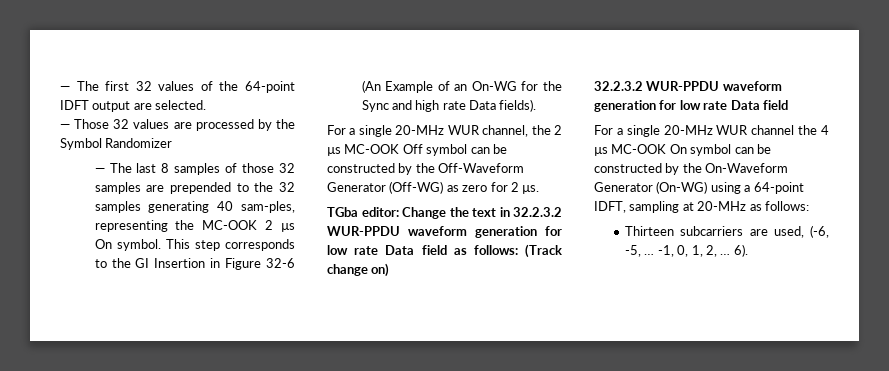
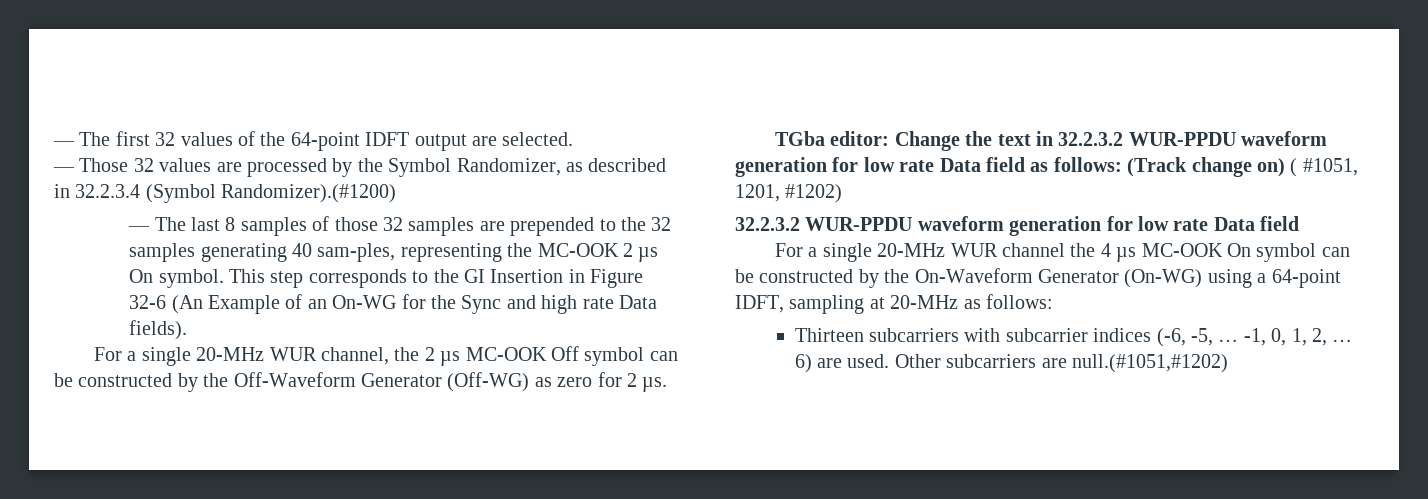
[105,138,173,148] Randomizer -> [456,158,667,176] [54,184,397,203] Randomizer, as described in 32.2.3.4 (Symbol Randomizer).(#1200)
(390, 270) none -> [1290,158,1358,177] [735,184,843,203] ( #1051, 1201, #1202)
[749,226,804,238] are used, -> [964,328,1152,342] with subcarrier indices
[733,244,748,257] 6). -> [794,354,1229,373] 6) are used. Other subcarriers are null.(#1051,#1202)

